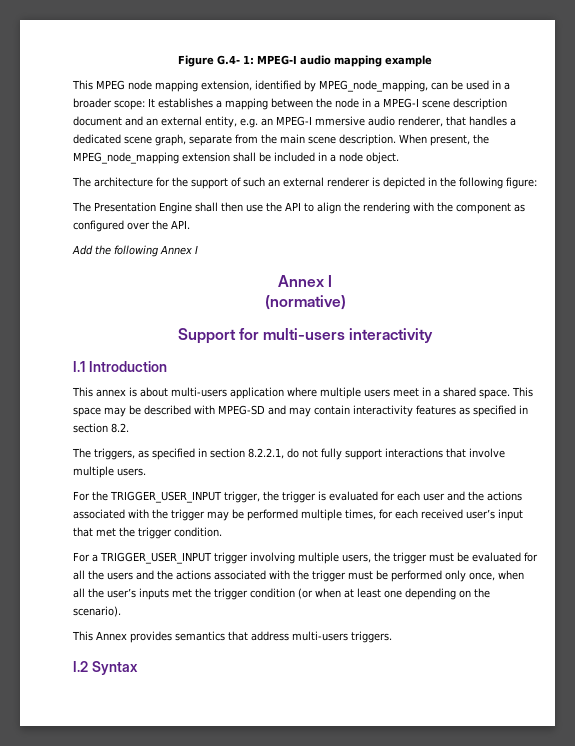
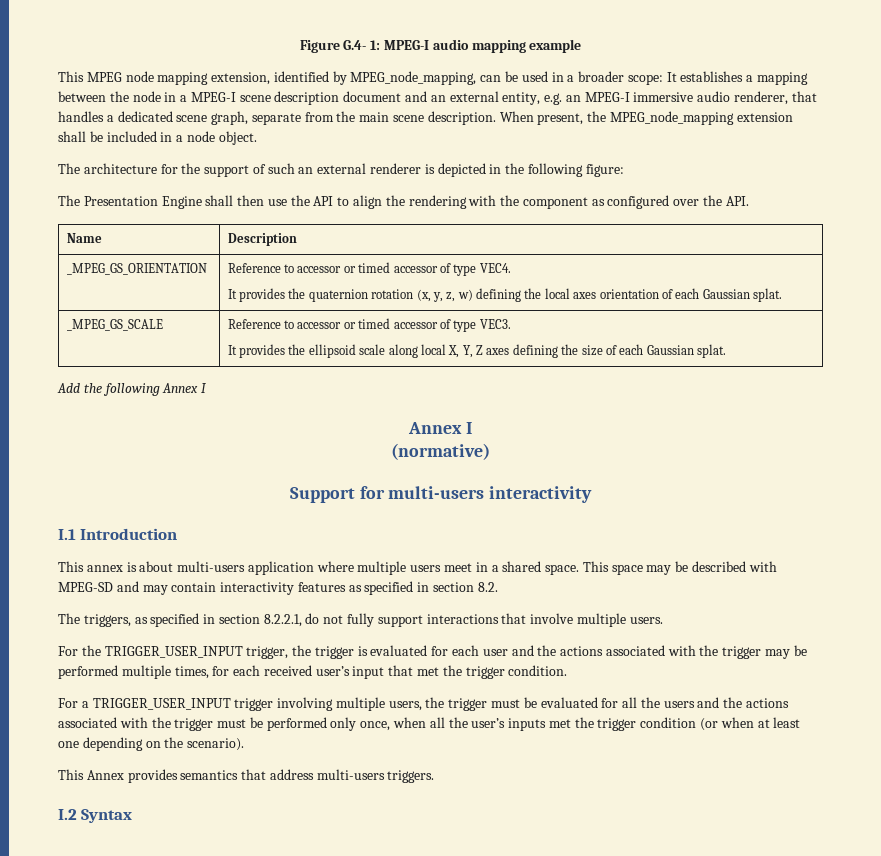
[315,116,365,126] mmersive -> [633,92,694,102] immersive
(190, 224) none -> [66,233,102,243] [227,233,297,246] [66,263,207,275] [227,262,511,276] [227,288,783,302] [66,319,163,331] [227,318,511,332] [227,344,727,358] // Name | Description // _MPEG_GS_ORIENTATION | Reference to accessor or timed accessor of type VEC4. // It provides the quaternion rotation (x, y, z, w) defining the local axes orientation of each Gaussian splat. // _MPEG_GS_SCALE | Reference to accessor or timed accessor of type VEC3. // It provides the ellipsoid scale along local X, Y, Z axes defining the size of each Gaussian splat.

